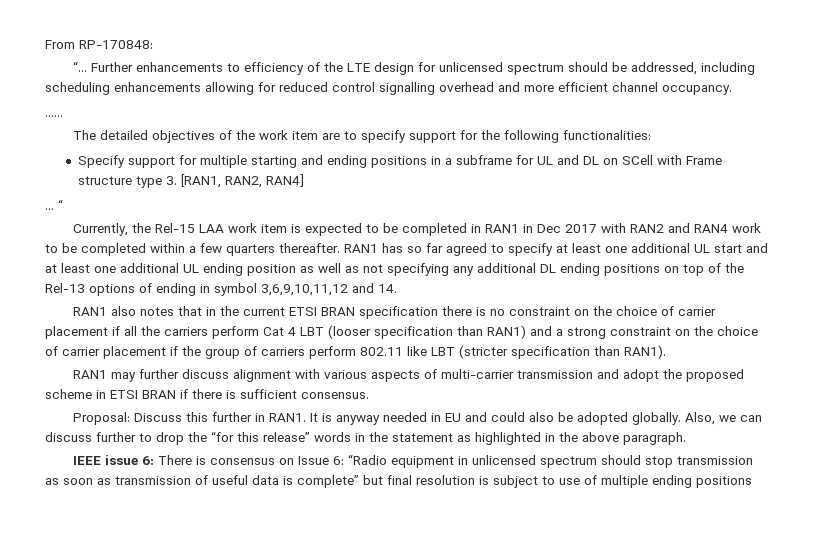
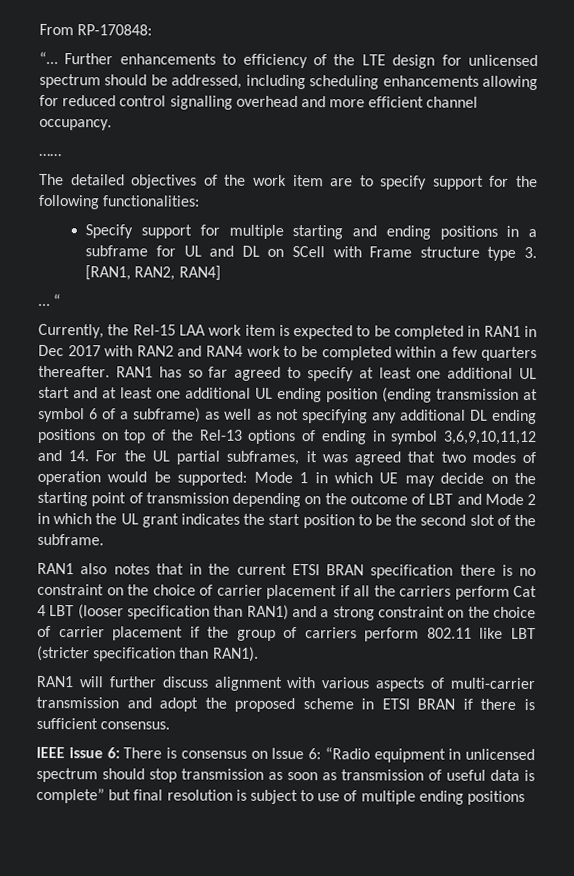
(296, 270) none -> [382,387,538,403] [38,407,202,423] (ending transmission at symbol 6 of a subframe)
(397, 288) none -> [95,450,536,466] [37,470,537,487] [37,491,536,508] [37,512,536,529] [37,533,104,546] For the UL partial subframes, it was agreed that two modes of operation would be supported: Mode 1 in which UE may decide on the starting point of transmission depending on the outcome of LBT and Mode 2 in which the UL grant indicates the start position to be the second slot of the subframe.
[111,372,137,382] may -> [78,676,104,688] will
[73,412,763,425] [45,431,686,445] // Proposal: Discuss this further in RAN1. It is anyway needed in EU and could also be adopted globally. Also, we can discuss further to drop the “for this release” words in the statement as highlighted in the above paragraph. -> (171, 725) none

